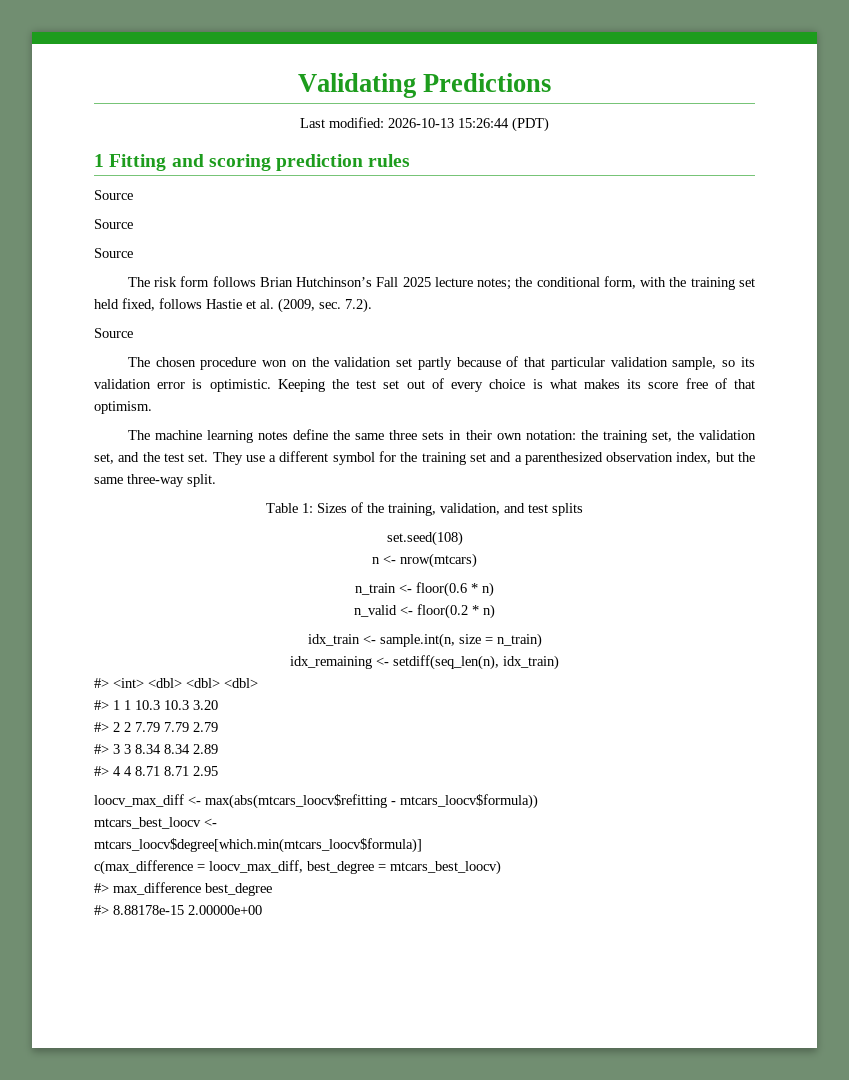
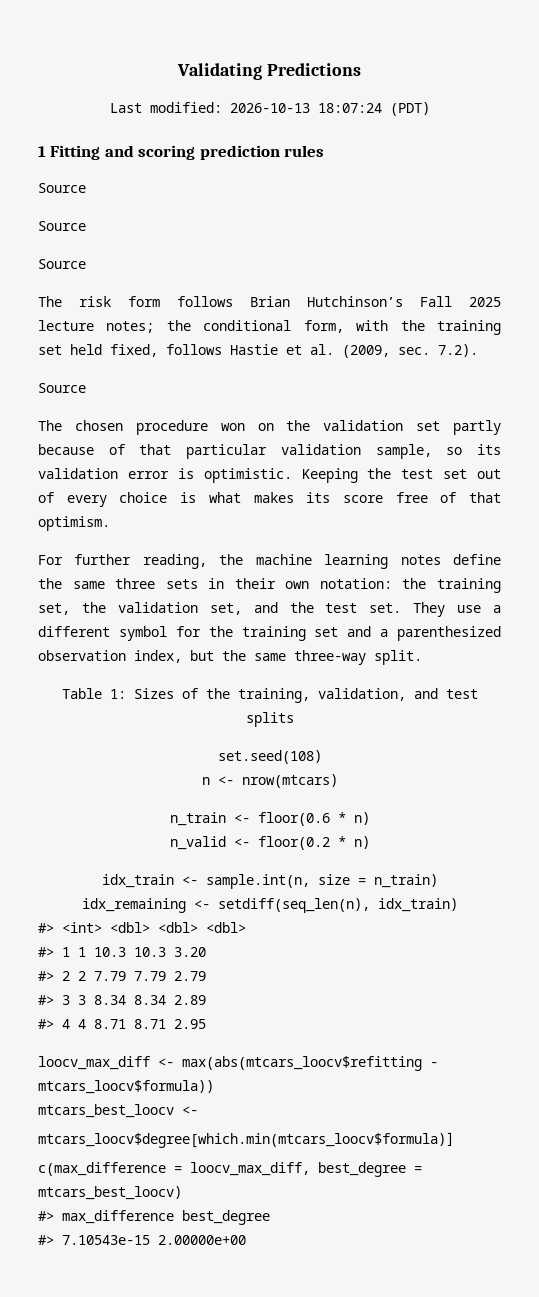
[458,118,509,128] 15:26:44 -> [317,103,382,113] 18:07:24
[127,430,150,440] The -> [38,554,244,569] For further reading, the
[113,905,184,915] 8.88178e-15 -> [62,1235,150,1245] 7.10543e-15

